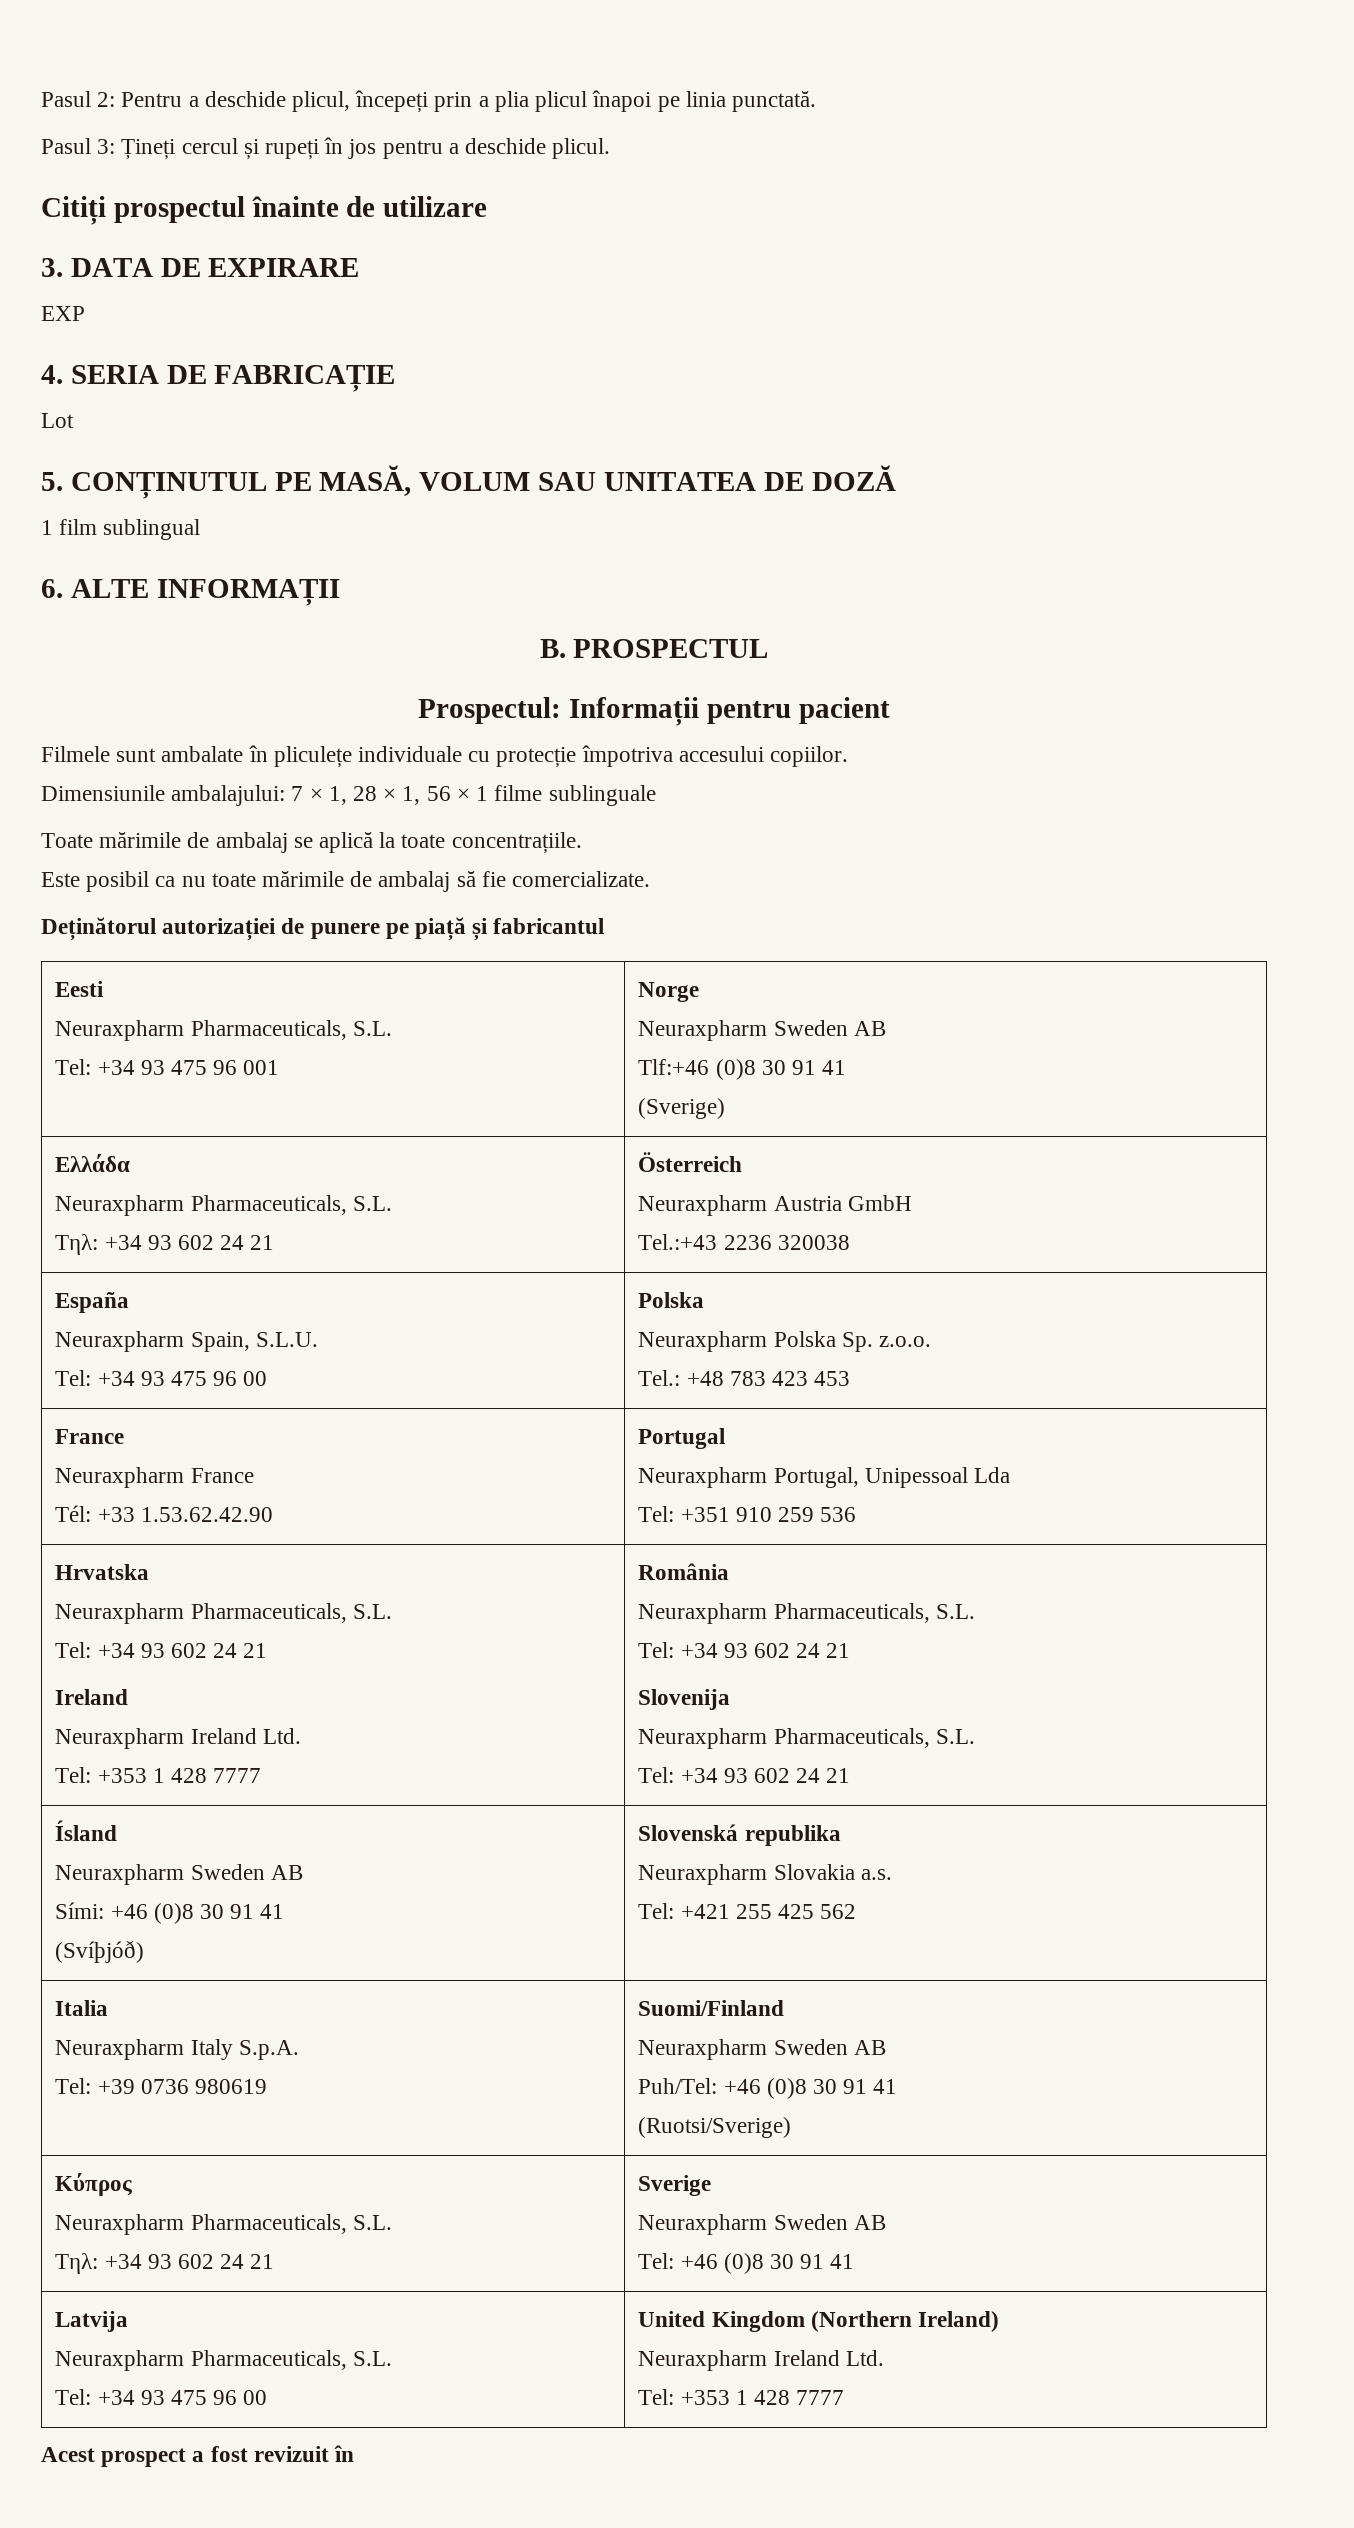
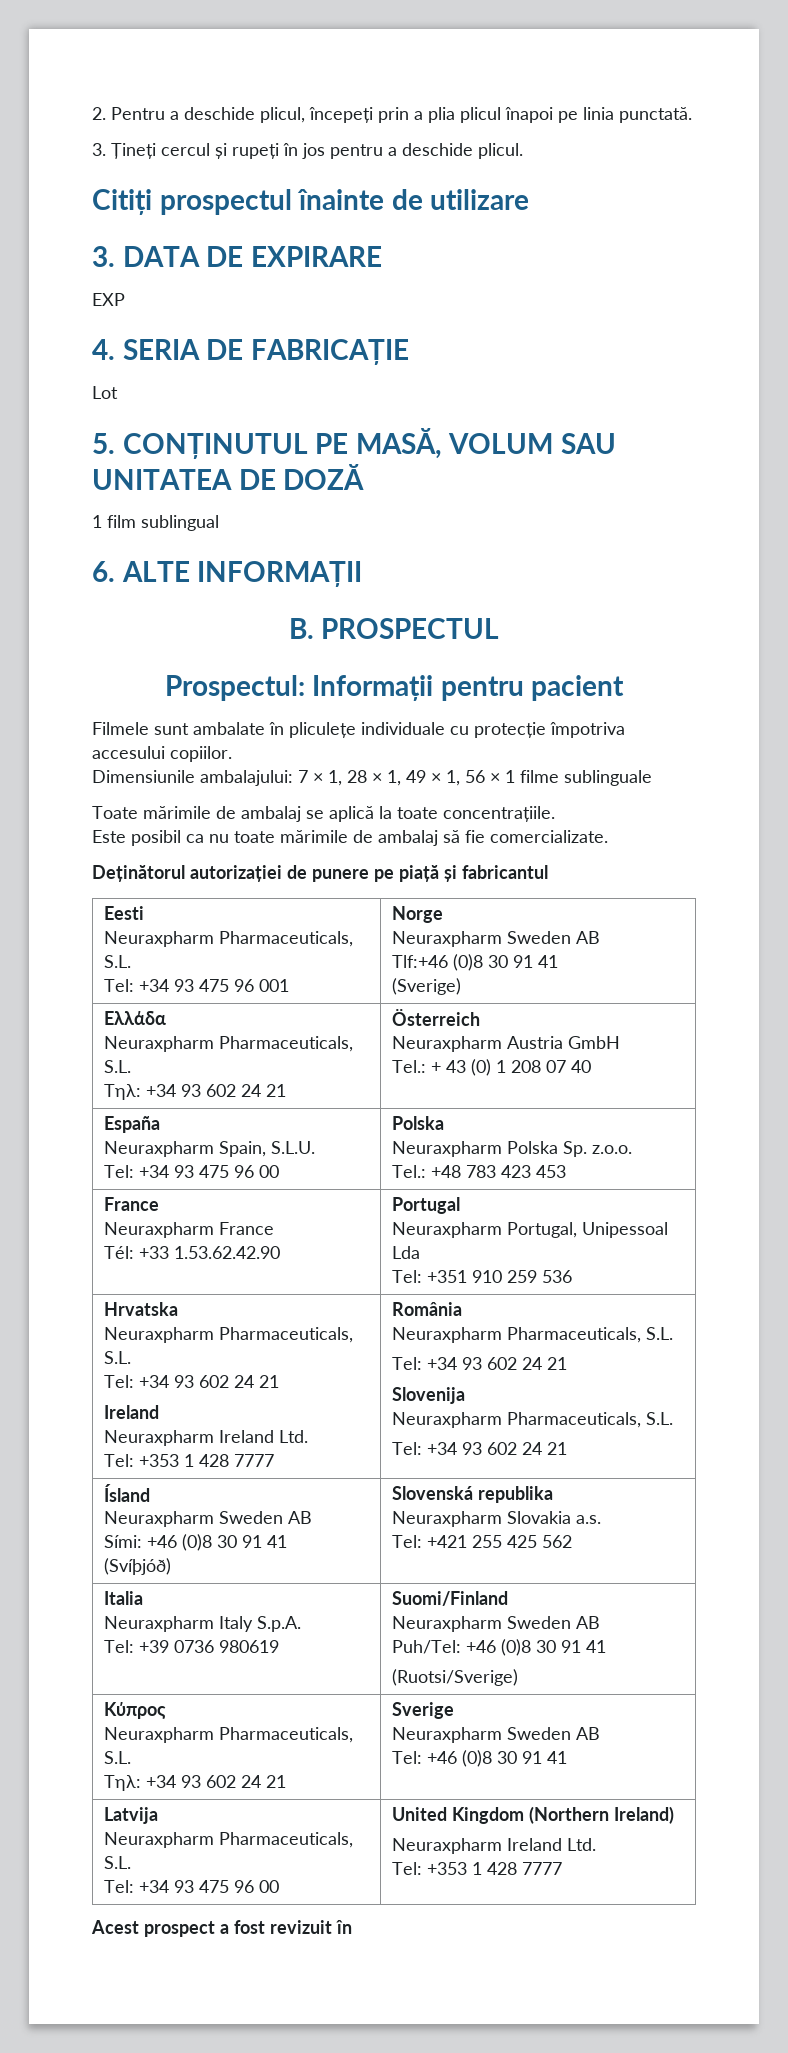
[41,91,116,107] Pasul 2: -> [92,107,106,120] 2.
[41,138,116,154] Pasul 3: -> [92,143,106,156] 3.
(421, 795) none -> [406,770,460,786] 49 × 1,
[638,1234,850,1250] Tel.:+43 2236 320038 -> [392,1059,592,1076] Tel.: + 43 (0) 1 208 07 40

